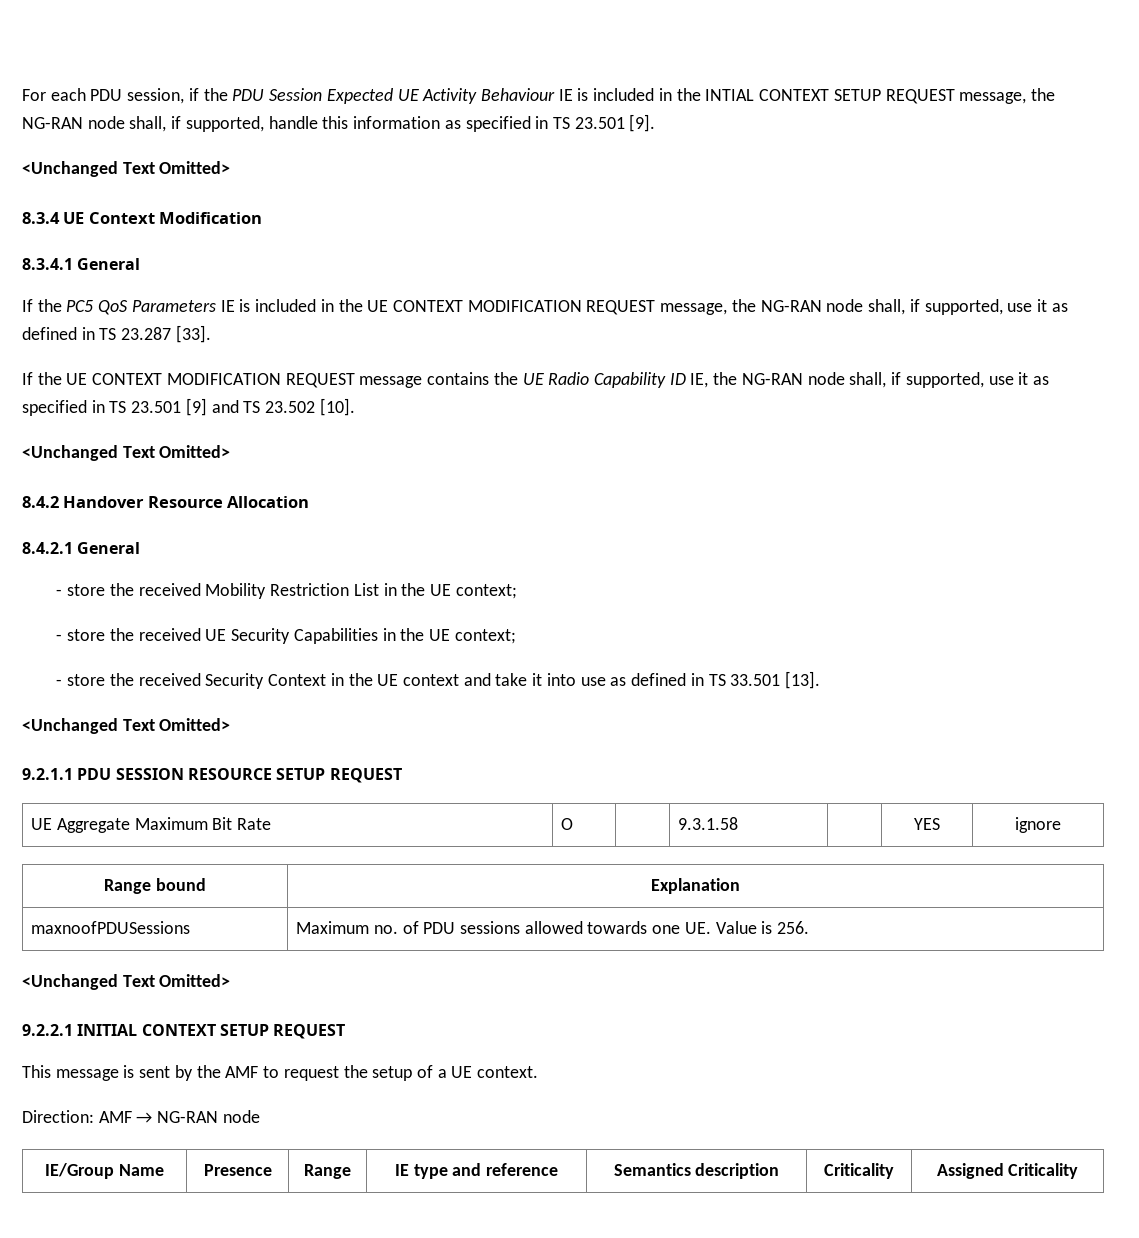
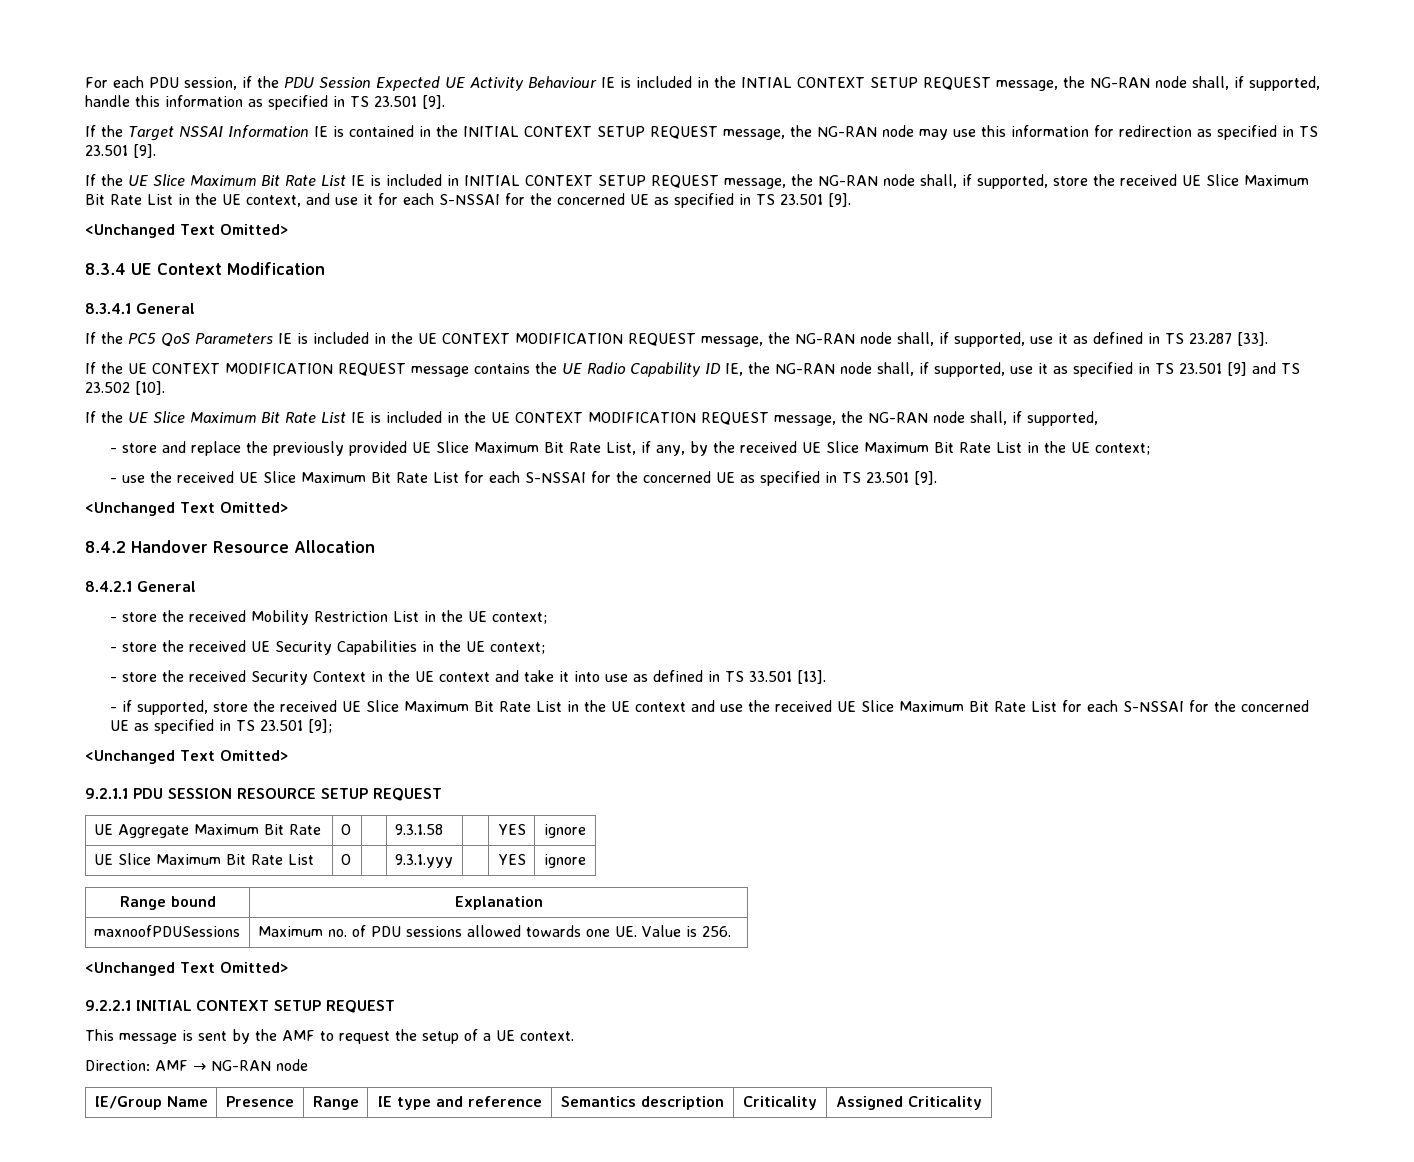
(656, 123) none -> [85,125,1318,141] [85,144,156,158] [85,174,1309,189] [85,193,851,208] // If the Target NSSAI Information IE is contained in the INITIAL CONTEXT SETUP REQUEST message, the NG-RAN node may use this information for redirection as specified in TS 23.501 [9]. // If the UE Slice Maximum Bit Rate List IE is included in INITIAL CONTEXT SETUP REQUEST message, the NG-RAN node shall, if supported, store the received UE Slice Maximum Bit Rate List in the UE context, and use it for each S-NSSAI for the concerned UE as specified in TS 23.501 [9].
(355, 407) none -> [85,411,1098,426] [110,441,1151,456] [110,471,938,486] // If the UE Slice Maximum Bit Rate List IE is included in the UE CONTEXT MODIFICATION REQUEST message, the NG-RAN node shall, if supported, // - store and replace the previously provided UE Slice Maximum Bit Rate List, if any, by the received UE Slice Maximum Bit Rate List in the UE context; // - use the received UE Slice Maximum Bit Rate List for each S-NSSAI for the concerned UE as specified in TS 23.501 [9].
(820, 680) none -> [110,700,1310,715] [110,719,333,734] // - if supported, store the received UE Slice Maximum Bit Rate List in the UE context and use the received UE Slice Maximum Bit Rate List for each S-NSSAI for the concerned UE as specified in TS 23.501 [9];
(1061, 825) none -> [93,853,314,865] [340,854,351,865] [394,854,453,868] [497,854,526,865] [544,854,586,868] // UE Slice Maximum Bit Rate List | O | | 9.3.1.yyy | | YES | ignore

